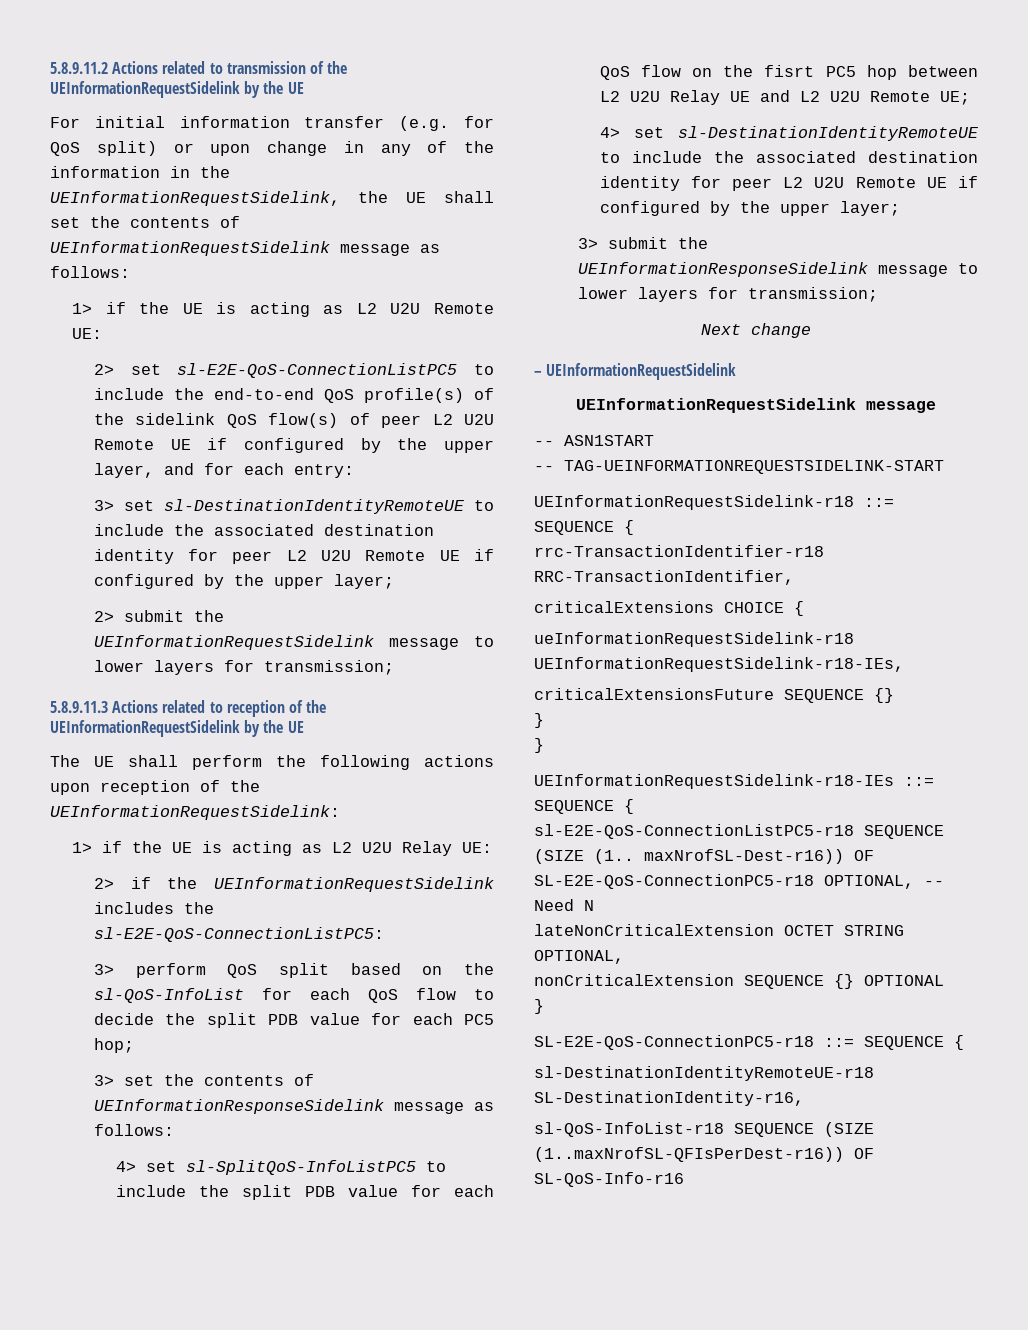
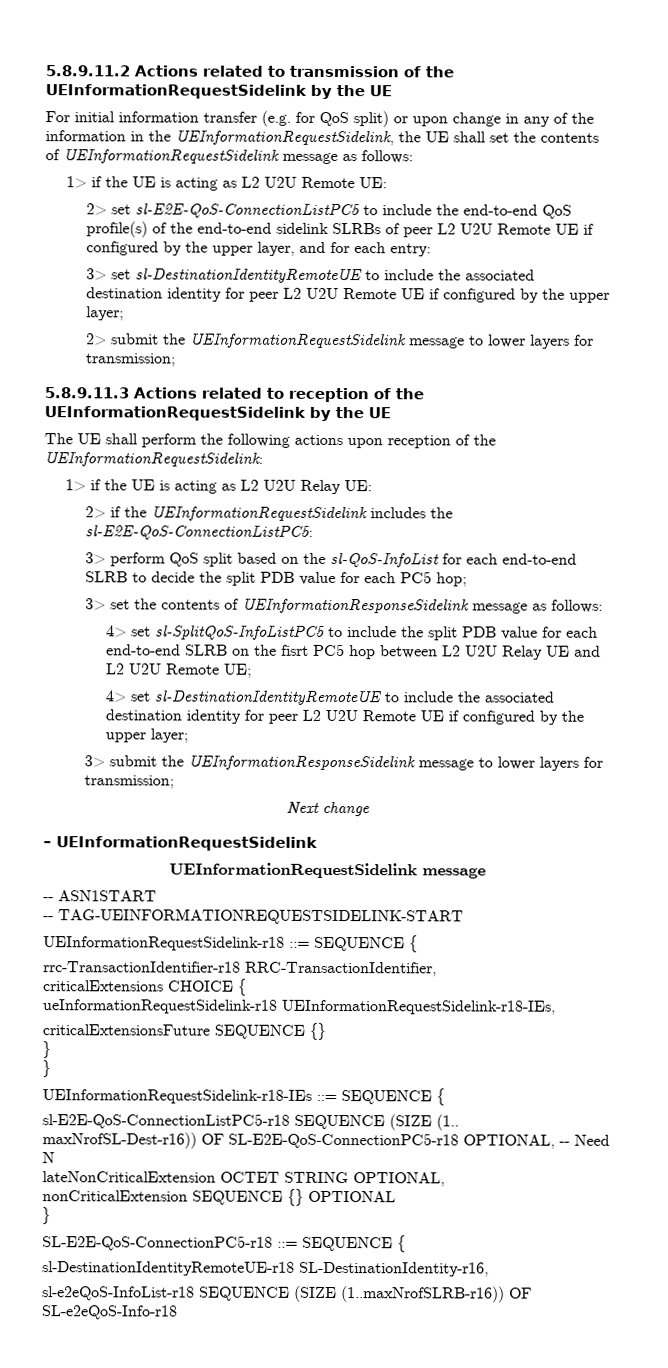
[135,413,339,428] sidelink QoS flow(s) -> [197,222,382,235] end-to-end sidelink SLRBs
[367,988,456,1003] QoS flow -> [502,553,578,565] [85,571,129,583] end-to-end SLRB
[599,65,681,80] QoS flow -> [105,644,228,656] end-to-end SLRB
[534,1122,874,1137] [534,1147,874,1162] [534,1172,684,1187] sl-QoS-InfoList-r18 SEQUENCE (SIZE (1..maxNrofSL-QFIsPerDest-r16)) OF SL-QoS-Info-r16 -> [42,1285,532,1303] [42,1305,178,1320] sl-e2eQoS-InfoList-r18 SEQUENCE (SIZE (1..maxNrofSLRB-r16)) OF SL-e2eQoS-Info-r18

